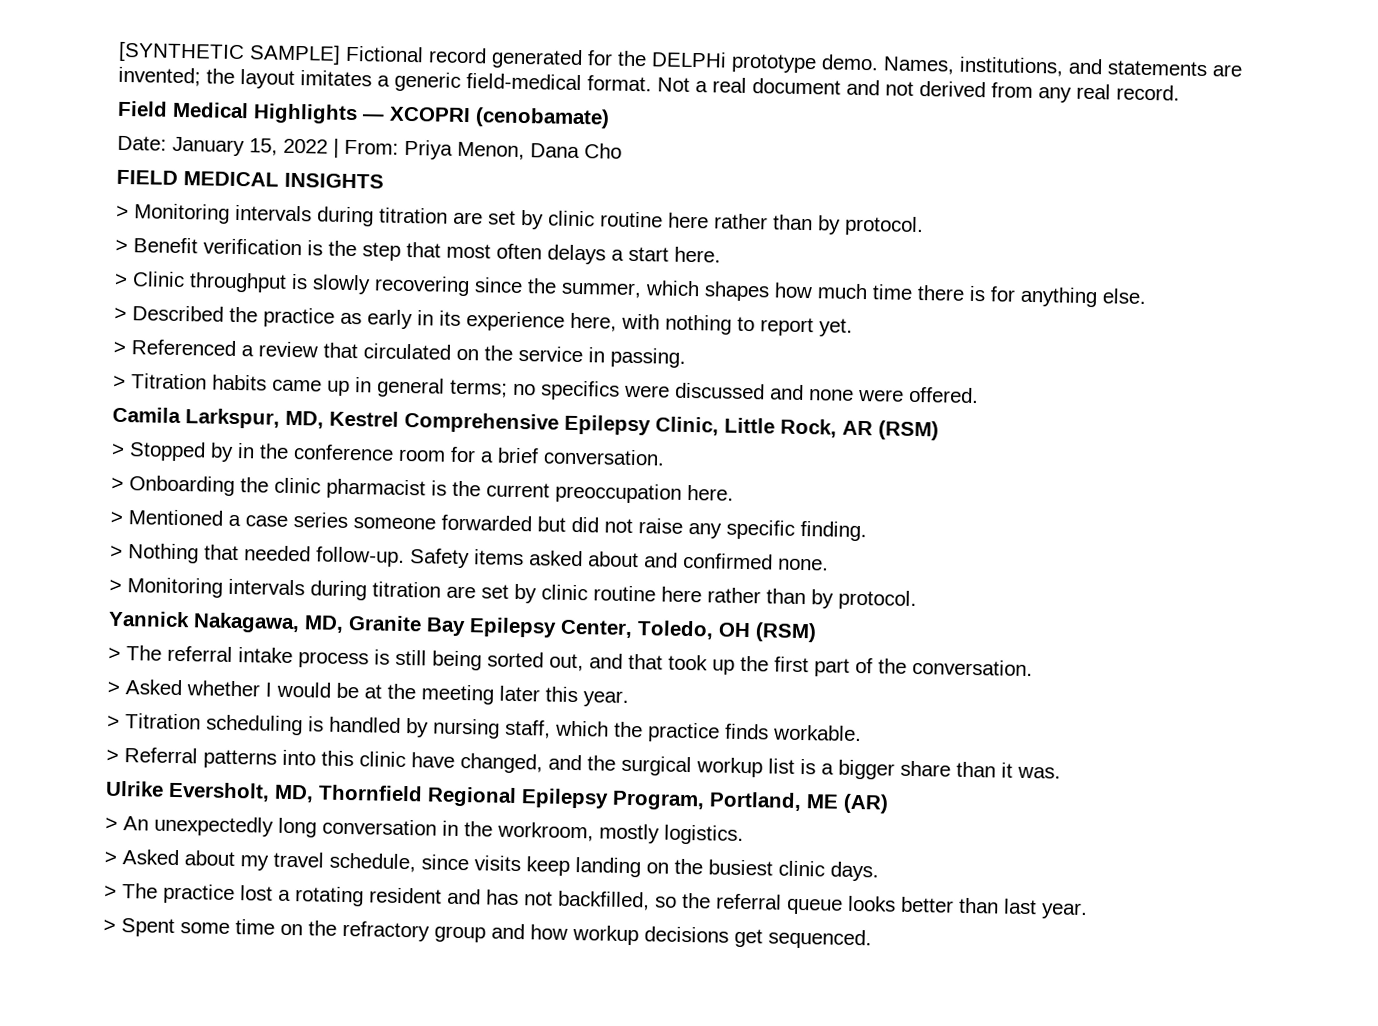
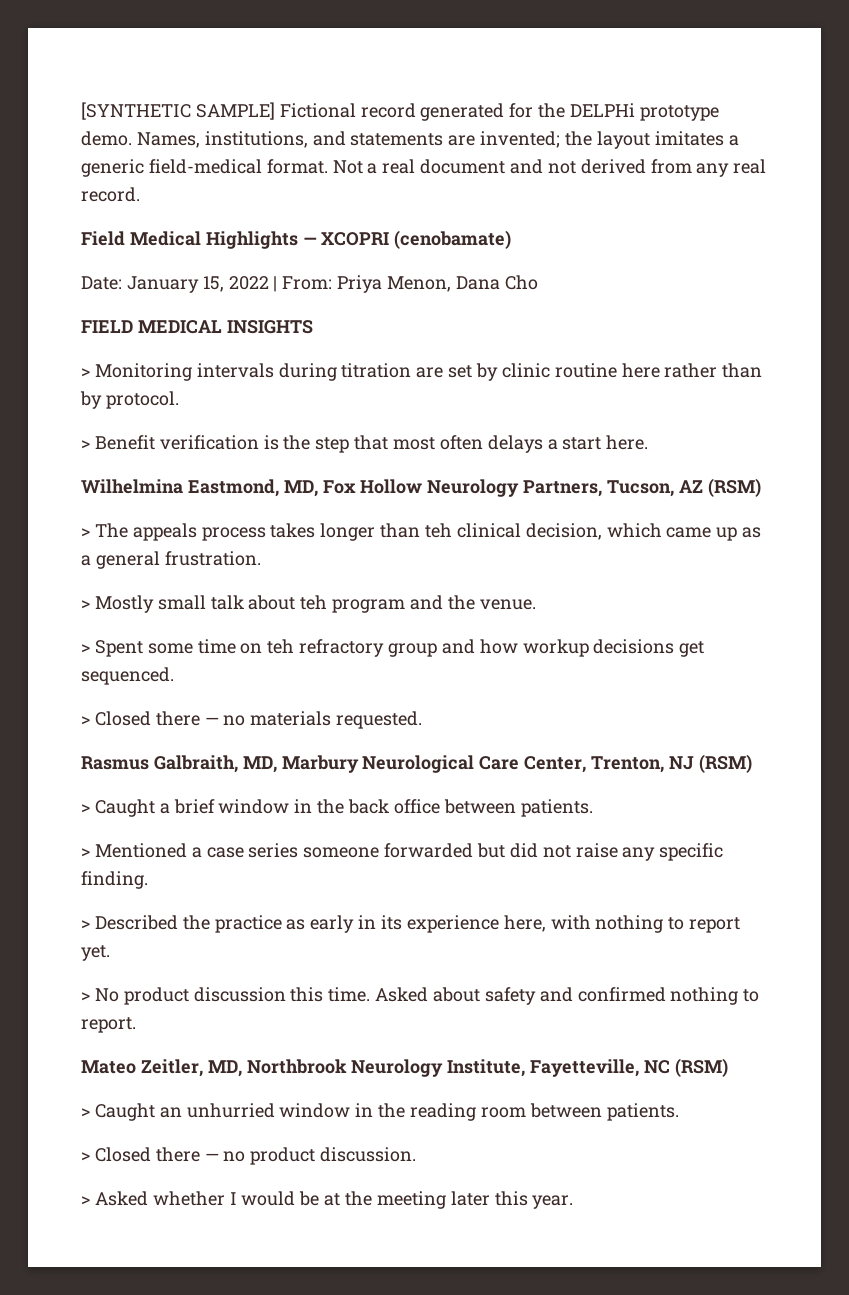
[114,271,1147,308] > Clinic throughput is slowly recovering since the summer, which shapes how much time there is for anything else. -> [81,478,761,497] [81,523,762,541] [81,551,261,569] [81,595,536,613] [81,639,705,657] [81,667,174,685] [81,711,423,729] [81,754,752,773] [81,799,593,817] [81,843,724,861] [81,871,148,889] Wilhelmina Eastmond, MD, Fox Hollow Neurology Partners, Tucson, AZ (RSM) // > The appeals process takes longer than teh clinical decision, which came up as a general frustration. // > Mostly small talk about teh program and the venue. // > Spent some time on teh refractory group and how workup decisions get sequenced. // > Closed there — no materials requested. // Rasmus Galbraith, MD, Marbury Neurological Care Center, Trenton, NJ (RSM) // > Caught a brief window in the back office between patients. // > Mentioned a case series someone forwarded but did not raise any specific finding.
[131,339,686,368] [113,373,979,404] [112,406,939,441] [111,441,665,466] [111,475,734,504] [110,509,867,542] [110,543,829,571] [109,577,917,611] [108,610,817,643] [108,645,1033,677] Referenced a review that circulated on the service in passing. // > Titration habits came up in general terms; no specifics were discussed and none were offered. // Camila Larkspur, MD, Kestrel Comprehensive Epilepsy Clinic, Little Rock, AR (RSM) // > Stopped by in the conference room for a brief conversation. // > Onboarding the clinic pharmacist is the current preoccupation here. // > Mentioned a case series someone forwarded but did not raise any specific finding. // > Nothing that needed follow-up. Safety items asked about and confirmed none. // > Monitoring intervals during titration are set by clinic routine here rather than by protocol. // Yannick Nakagawa, MD, Granite Bay Epilepsy Center, Toledo, OH (RSM) // > The referral intake process is still being sorted out, and that took up the first part of the conversation. -> [94,987,760,1005] [81,1017,136,1033] [81,1058,728,1077] [81,1103,679,1121] [81,1147,417,1165] No product discussion this time. Asked about safety and confirmed nothing to report. // Mateo Zeitler, MD, Northbrook Neurology Institute, Fayetteville, NC (RSM) // > Caught an unhurried window in the reading room between patients. // > Closed there — no product discussion.
[107,713,862,743] [106,747,1061,780] [105,780,889,814] [105,815,744,846] [104,849,879,882] [104,883,1088,920] [103,918,872,950] // > Titration scheduling is handled by nursing staff, which the practice finds workable. // > Referral patterns into this clinic have changed, and the surgical workup list is a bigger share than it was. // Ulrike Eversholt, MD, Thornfield Regional Epilepsy Program, Portland, ME (AR) // > An unexpectedly long conversation in the workroom, mostly logistics. // > Asked about my travel schedule, since visits keep landing on the busiest clinic days. // > The practice lost a rotating resident and has not backfilled, so the referral queue looks better than last year. // > Spent some time on the refractory group and how workup decisions get sequenced. -> (574, 1202) none

